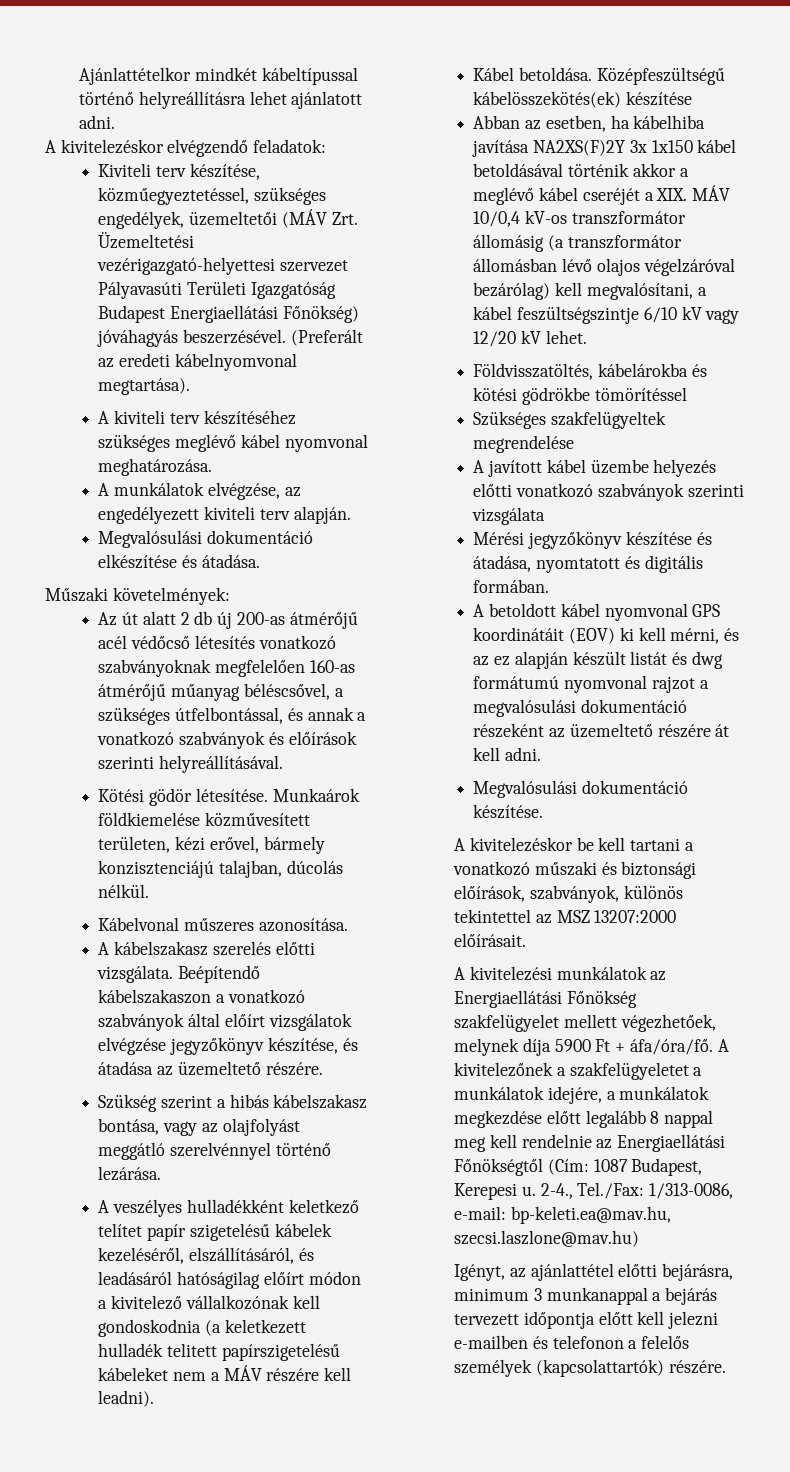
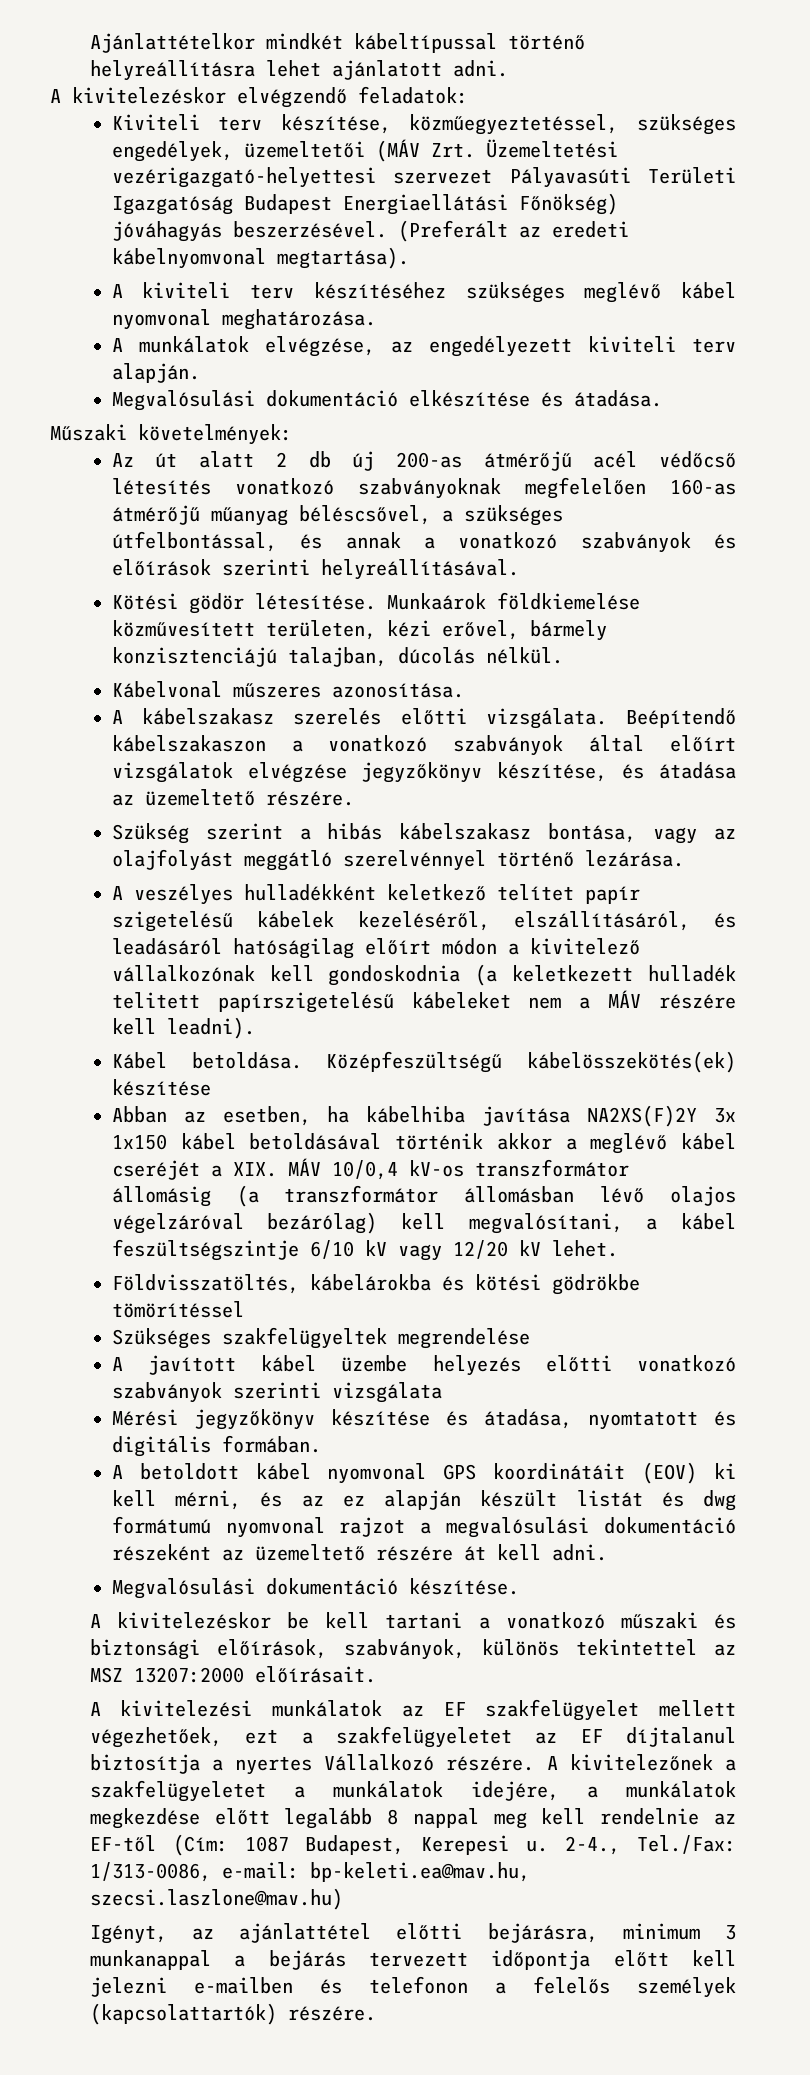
[454,990,637,1008] Energiaellátási Főnökség -> [443,1702,466,1716] EF
[454,1038,713,1056] melynek díja 5900 Ft + áfa/óra/fő. -> [245,1726,736,1748] [89,1754,535,1775] ezt a szakfelügyeletet az EF díjtalanul biztosítja a nyertes Vállalkozó részére.
[617,1134,726,1152] [454,1158,544,1176] Energiaellátási Főnökségtől -> [89,1835,156,1852] EF-től

